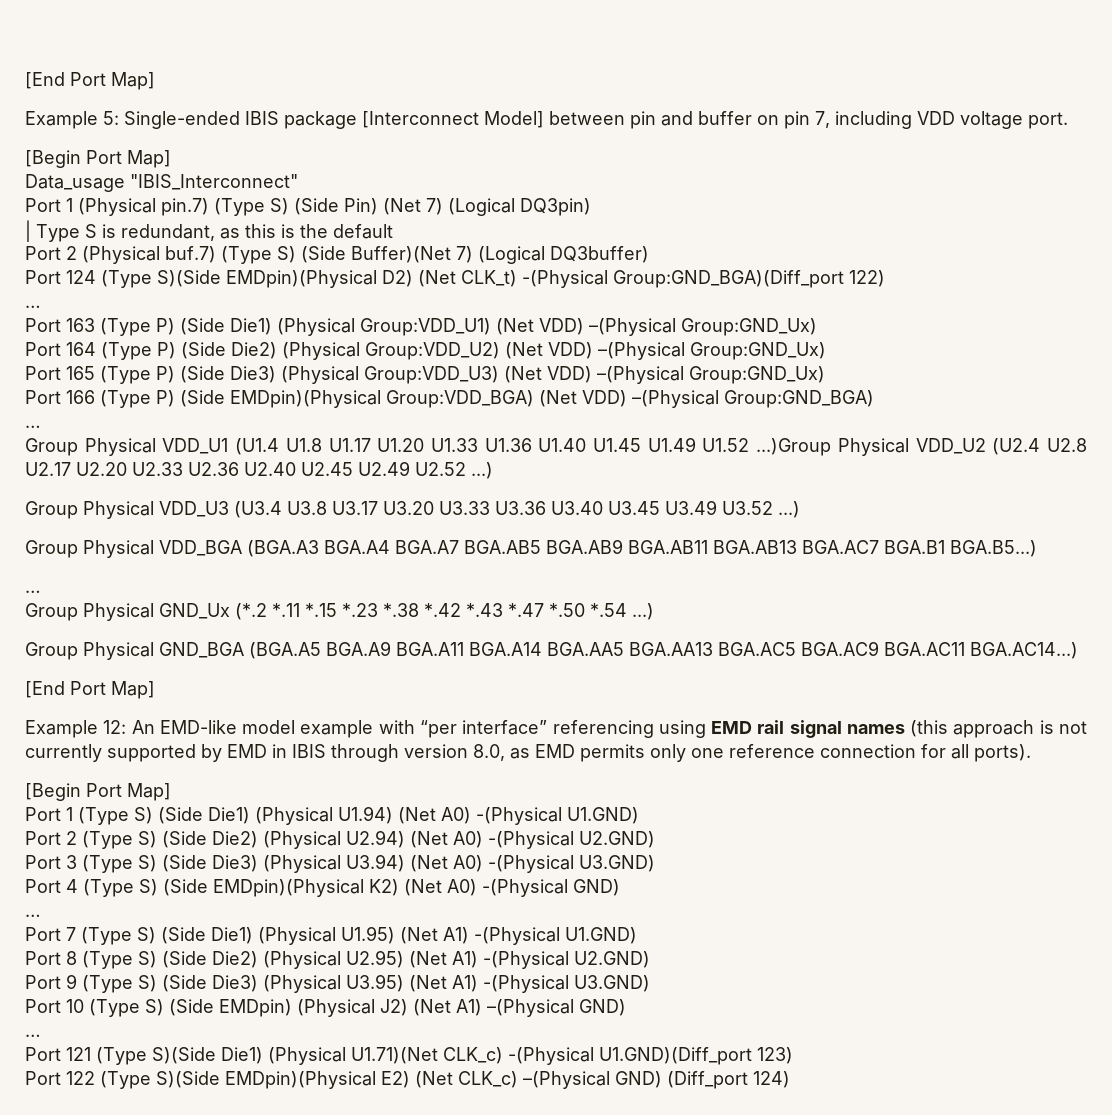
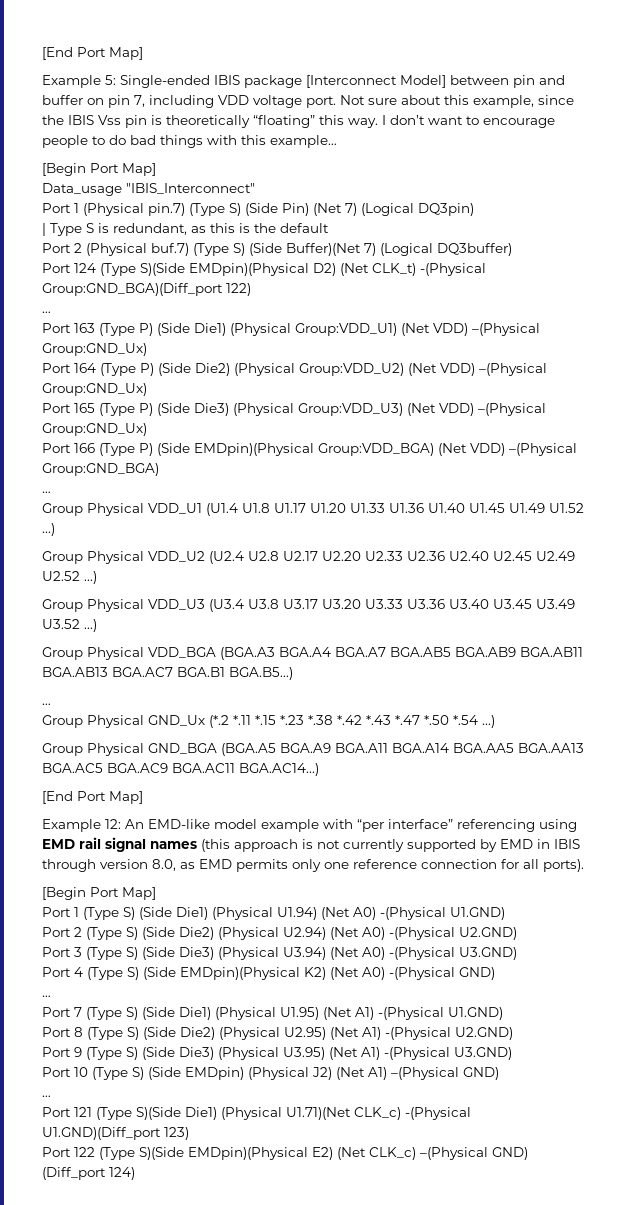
(1068, 120) none -> [340,95,574,108] [42,115,555,128] [42,135,337,148] Not sure about this example, since the IBIS Vss pin is theoretically “floating” this way. I don’t want to encourage people to do bad things with this example…
[756,438,832,456] ...)Group -> [42,523,55,536] [42,551,83,564] ...) // Group

